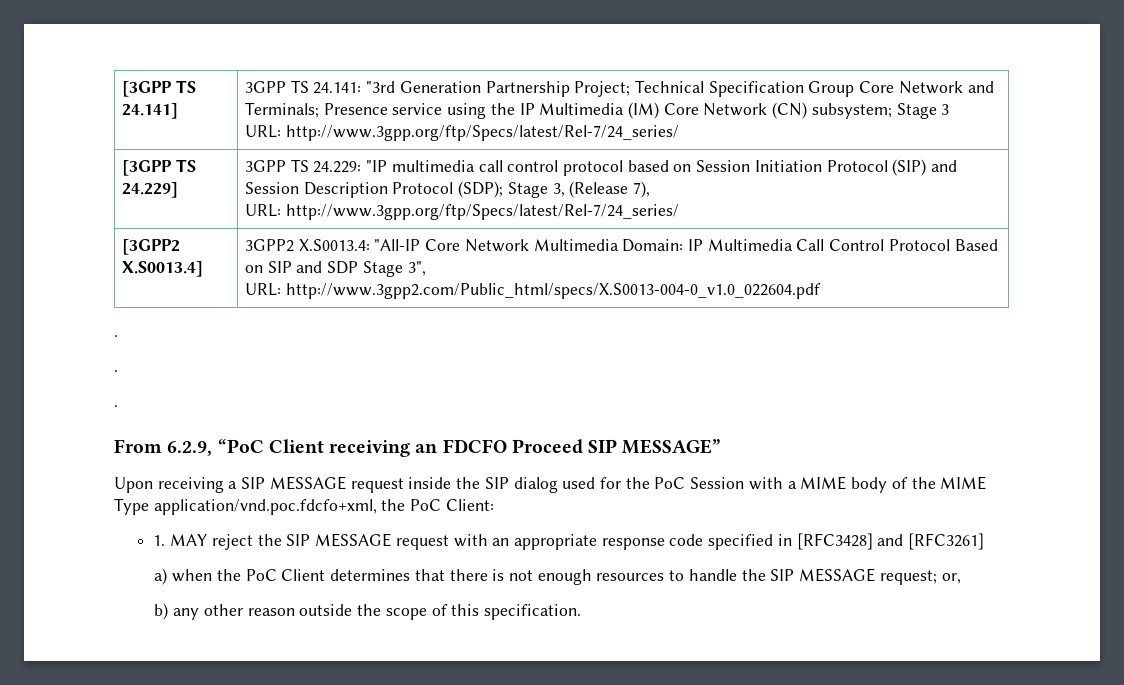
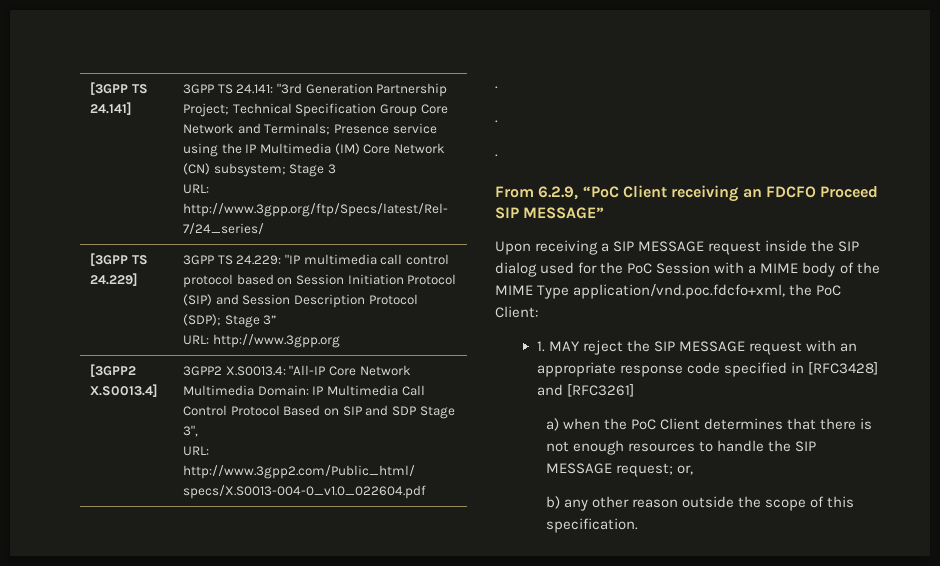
[552,181,650,198] [244,204,679,220] 3, (Release 7), // URL: http://www.3gpp.org/ftp/Specs/latest/Rel-7/24_series/ -> [263,315,277,325] [183,334,340,348] 3” // URL: http://www.3gpp.org

